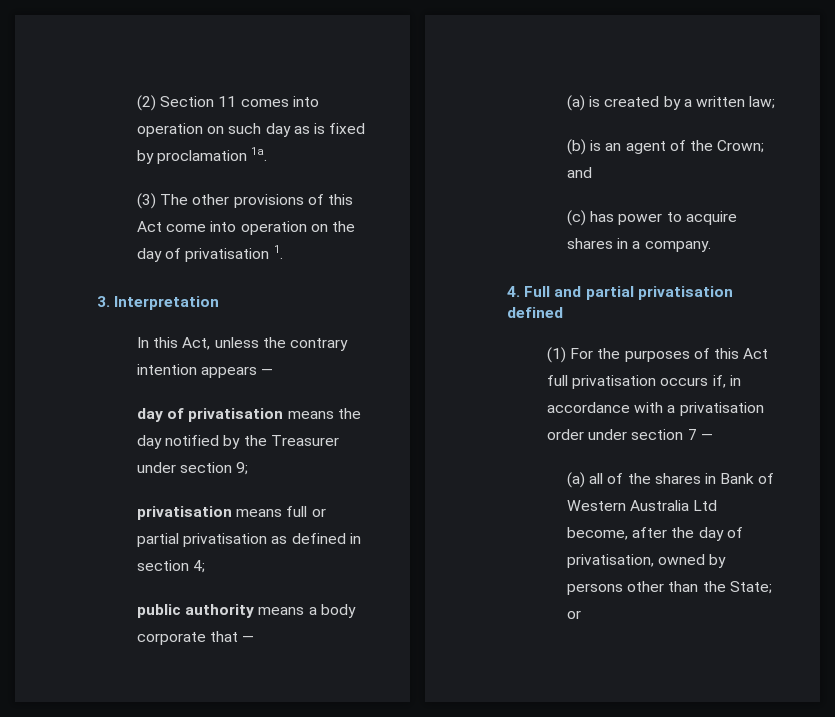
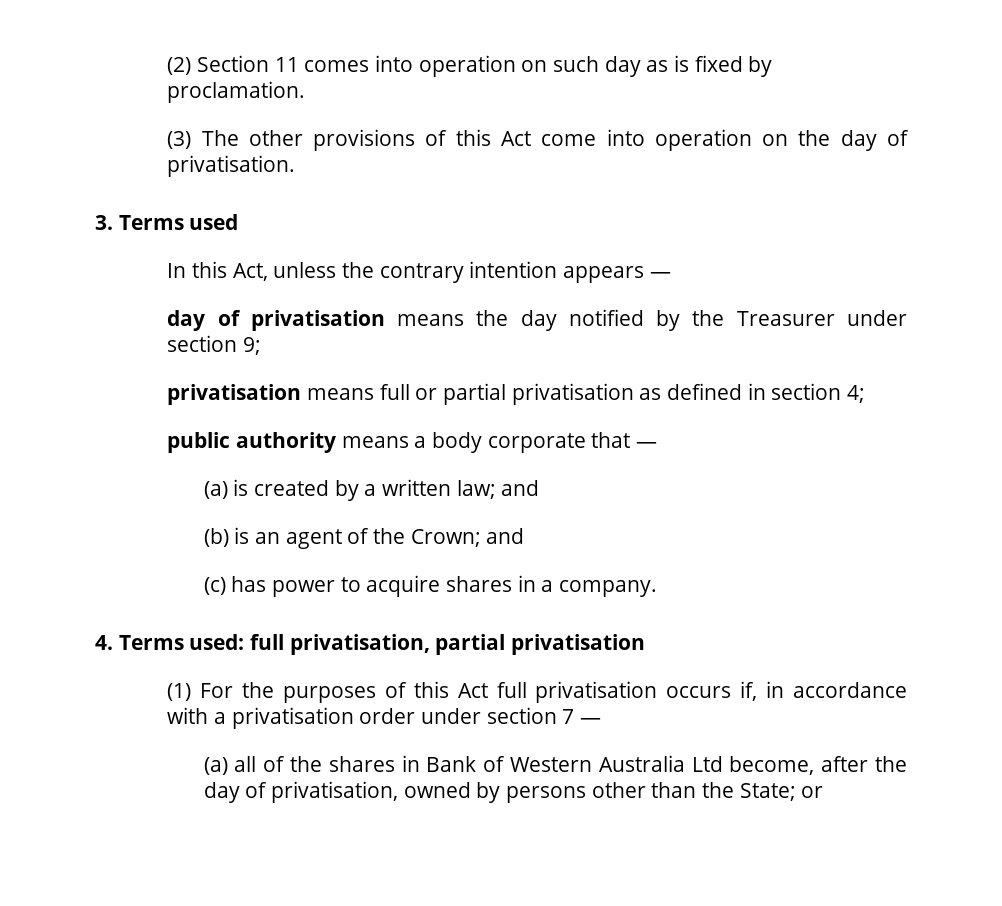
[157,147,268,164] proclamation 1a. -> [167,81,306,103] proclamation.
[185,245,283,262] privatisation 1. -> [167,155,296,177] privatisation.
[114,296,220,310] Interpretation -> [118,214,239,230] Terms used
(776, 102) none -> [501,480,540,496] and
[524,286,733,300] [507,307,563,318] Full and partial privatisation defined -> [118,634,646,655] Terms used: full privatisation, partial privatisation

